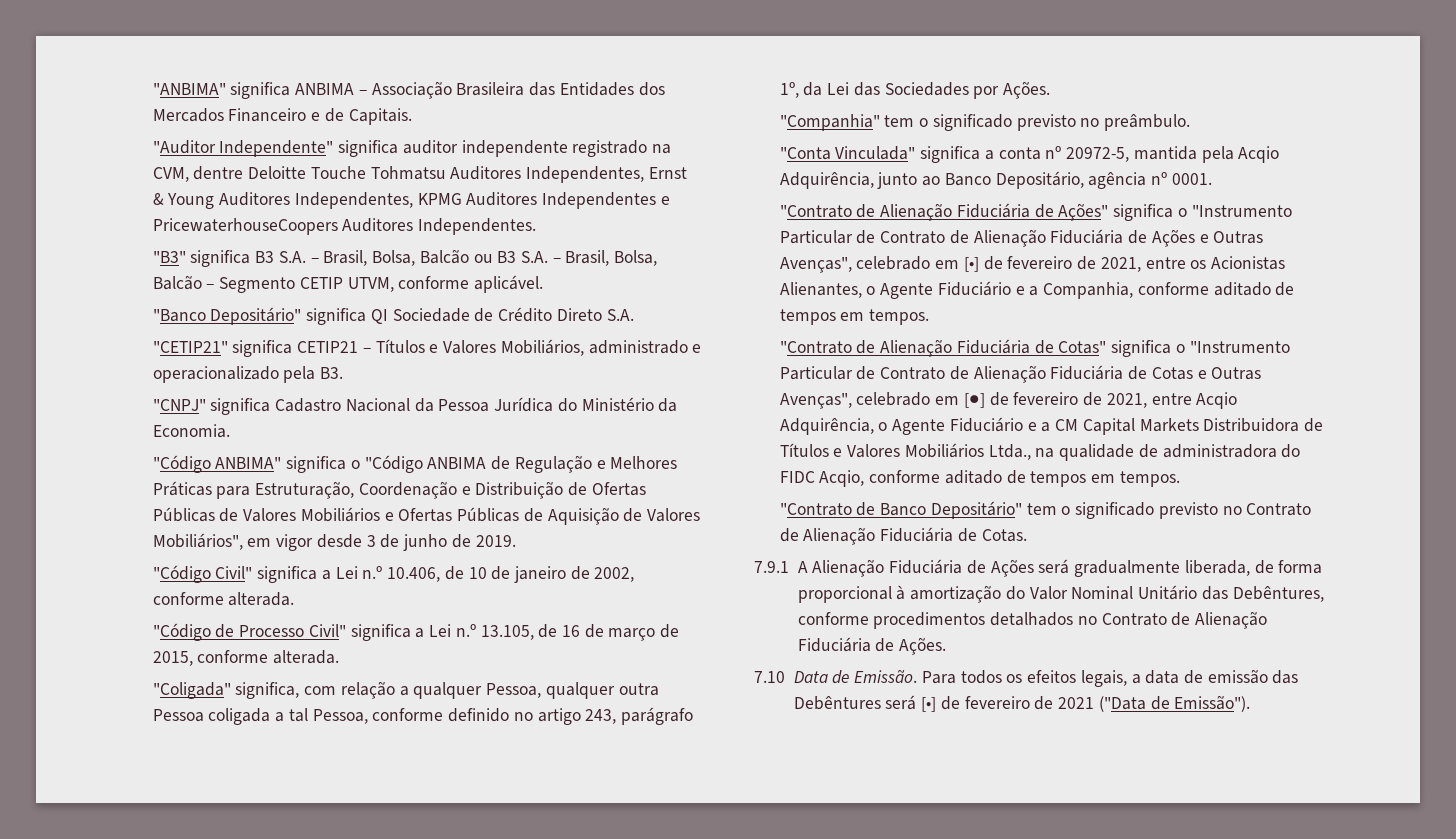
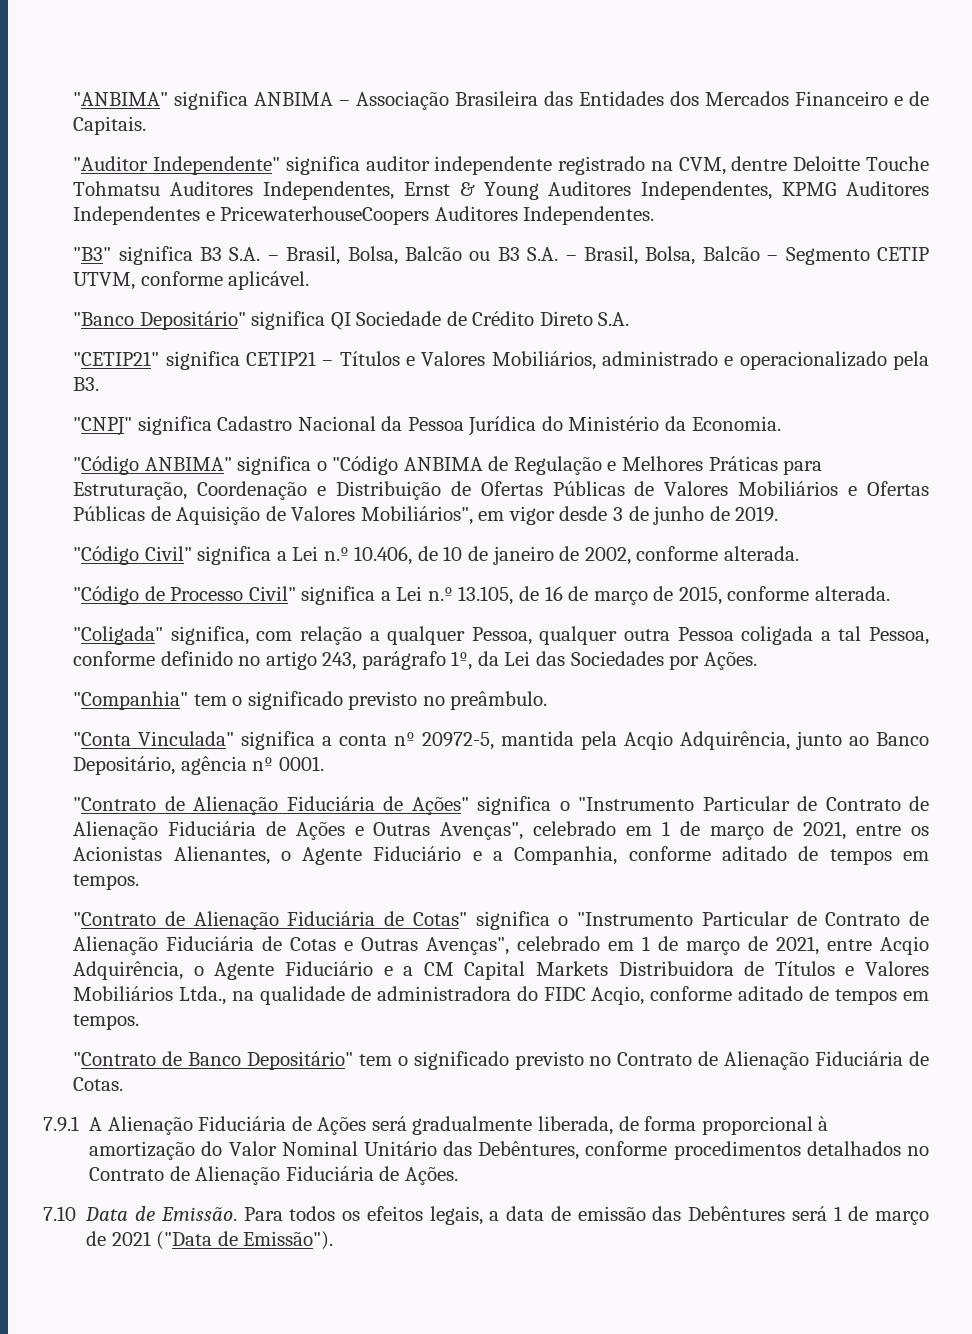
[963,256,1073,272] [•] de fevereiro -> [661,821,764,840] 1 de março
[963,392,1079,408] [●] de fevereiro -> [642,936,741,955] 1 de março
[921,696,1030,712] [•] de fevereiro -> [833,1206,929,1225] 1 de março

